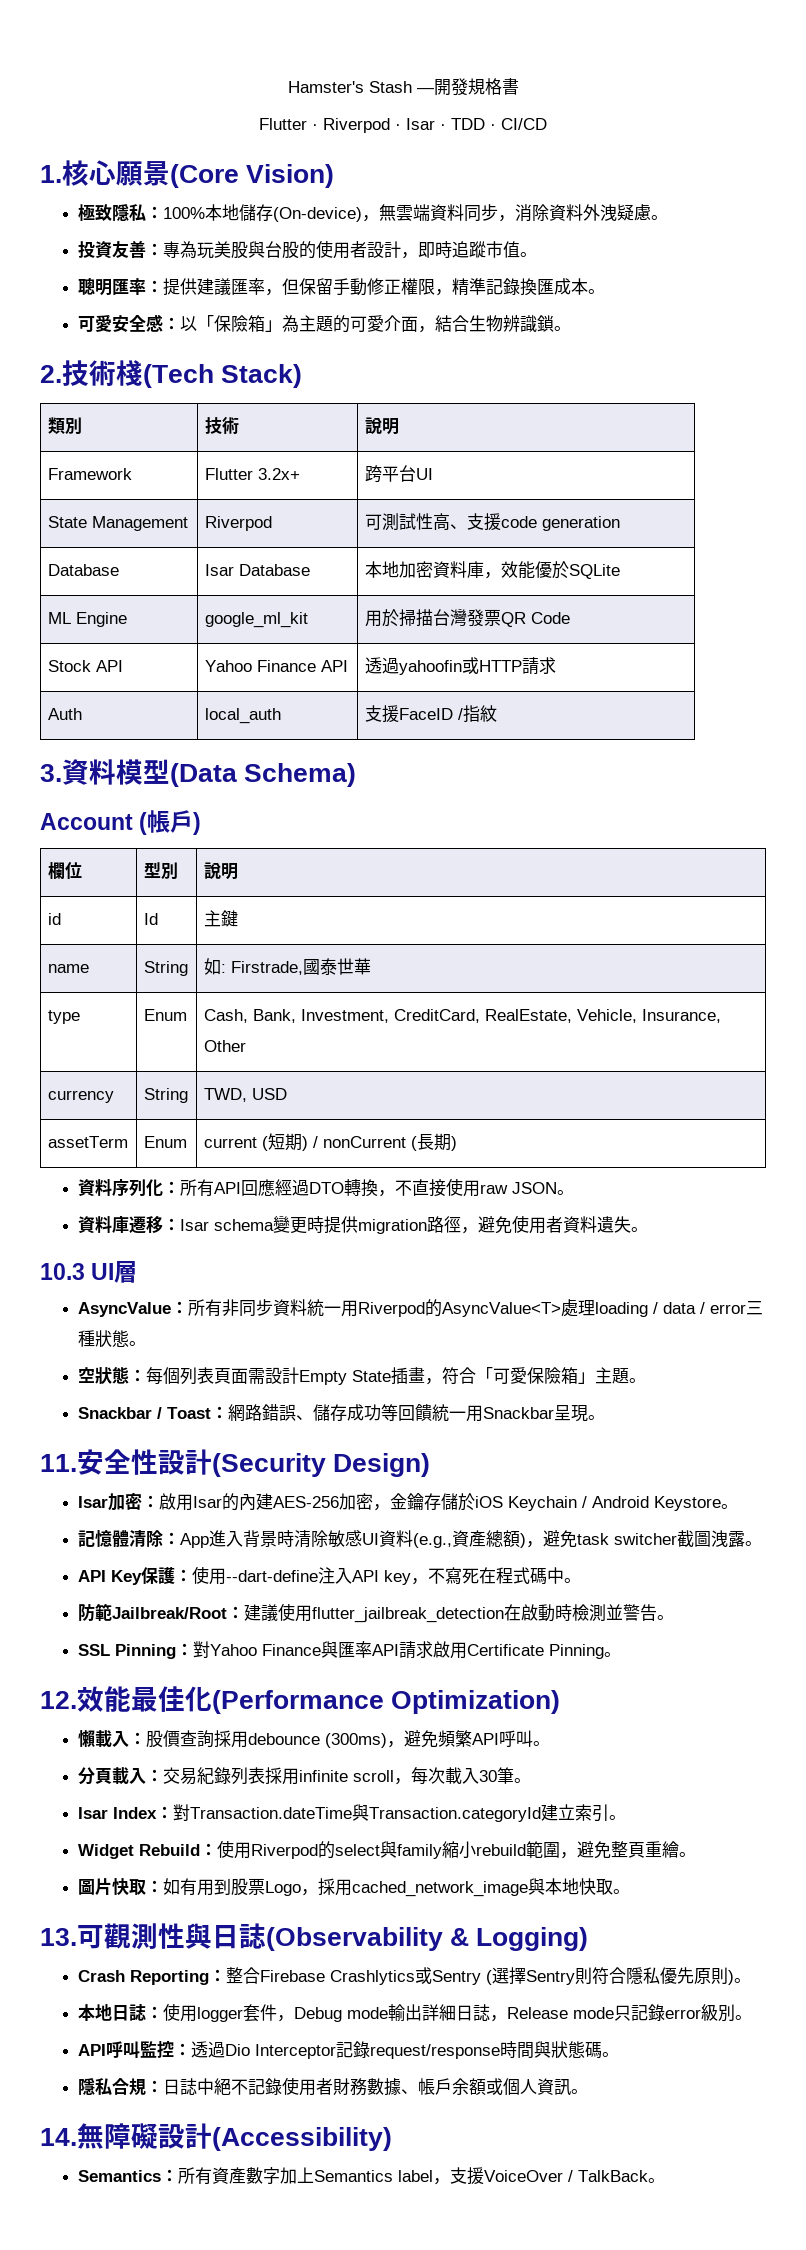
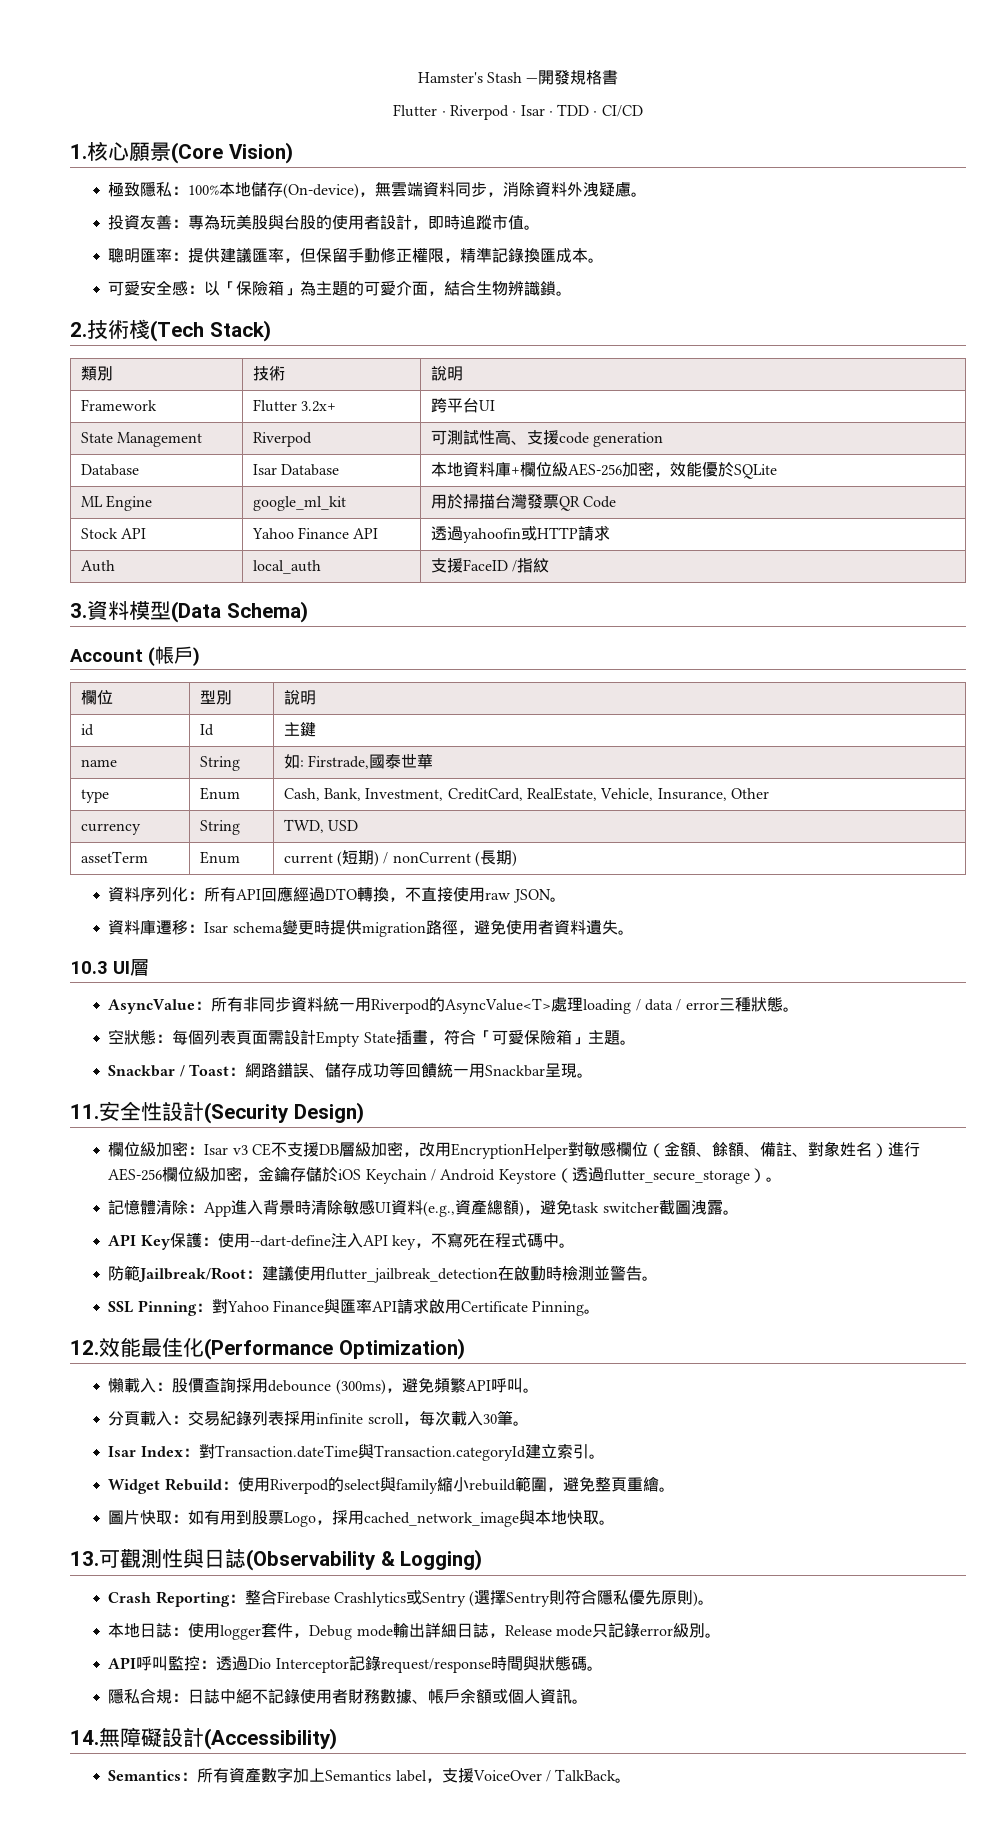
[398,561,484,578] 加密資料庫 -> [462,461,654,477] 資料庫+欄位級AES-256加密
[78,1493,340,1511] Isar加密：啟用Isar的內建AES-256 -> [108,1141,920,1159] [108,1167,211,1182] 欄位級加密：Isar v3 CE不支援DB層級加密，改用EncryptionHelper對敏感欄位（金額、餘額、備註、對象姓名）進行AES-256欄位級
(722, 1503) none -> [555,1167,766,1184] （透過flutter_secure_storage）

